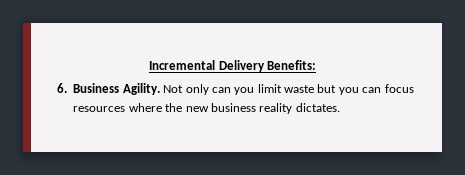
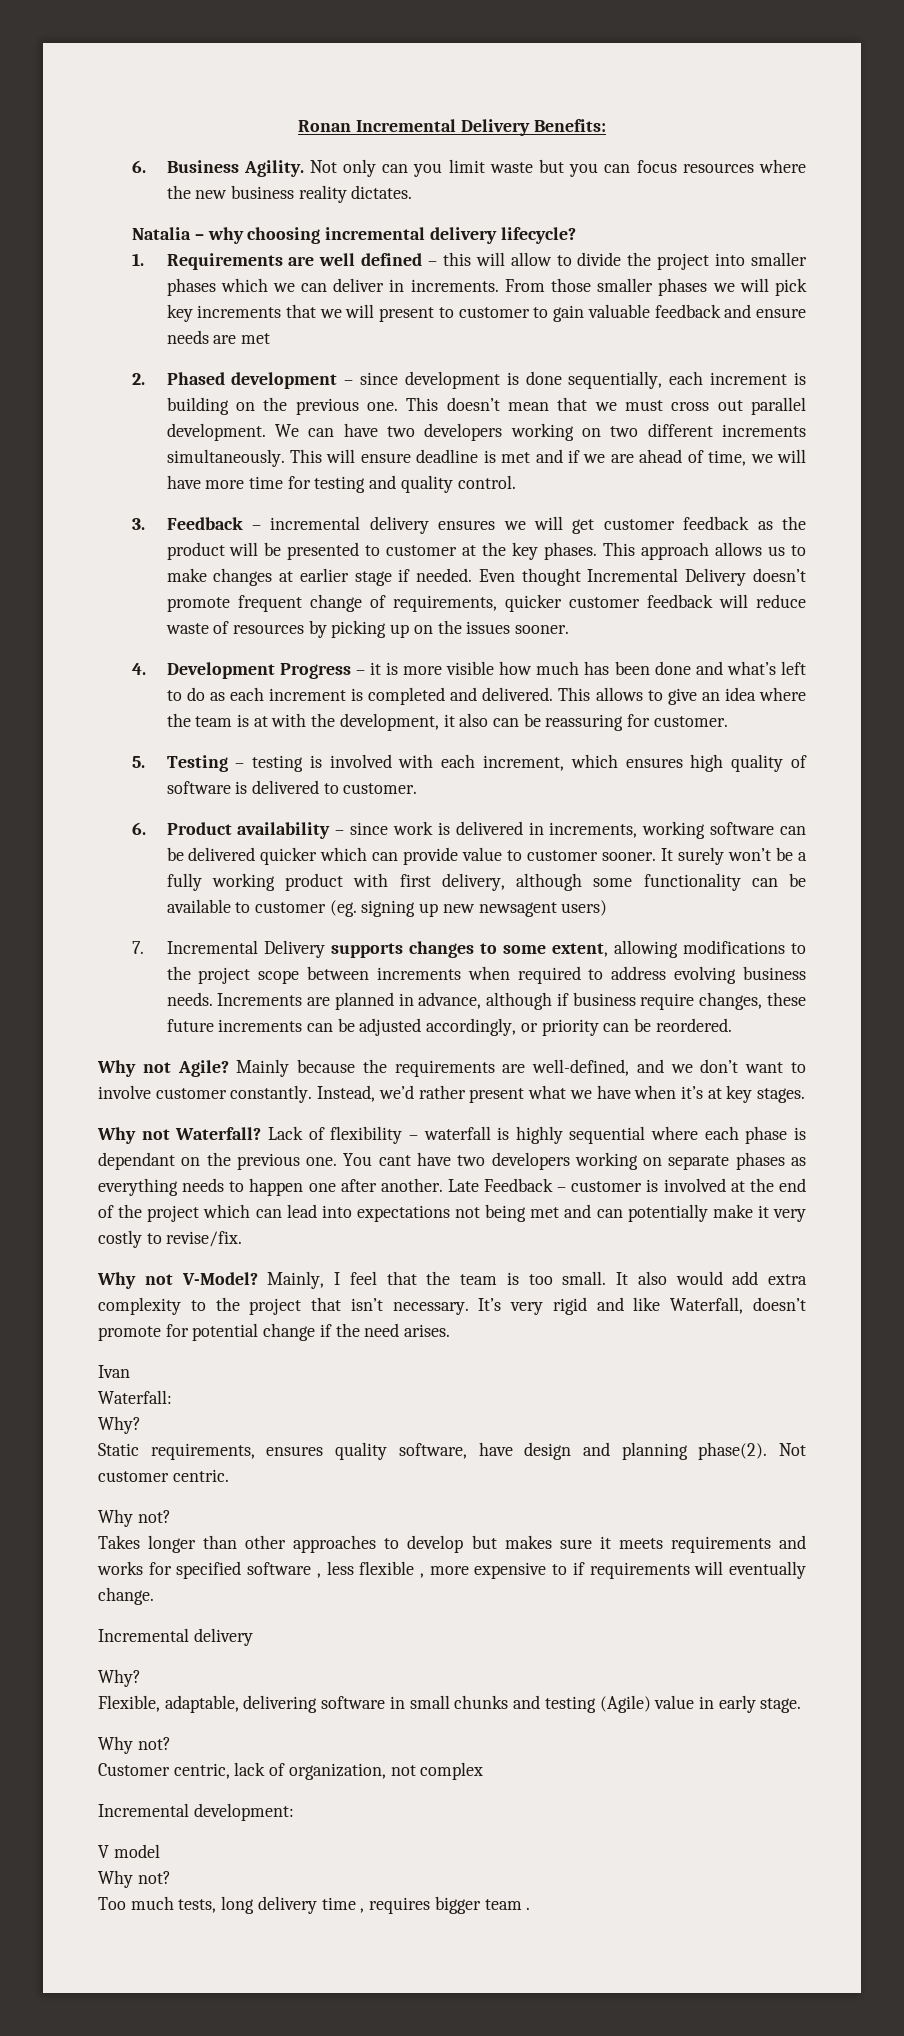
(149, 65) none -> [298,120,352,132] Ronan
(340, 107) none -> [132,227,576,244] [132,252,807,270] [166,278,807,296] [166,304,807,322] [166,330,270,344] [132,371,806,389] [166,397,806,415] [166,423,806,441] [166,449,807,467] [166,475,516,493] [132,516,806,534] [166,542,806,560] [166,568,806,586] [166,594,806,612] [165,620,570,638] [132,661,806,679] [166,687,807,705] [166,713,728,731] [132,754,807,772] [166,780,418,794] [132,821,806,839] [166,847,807,865] [166,873,806,891] [166,899,608,917] [132,940,806,958] [166,966,806,984] [166,992,806,1010] [166,1018,732,1036] [97,1059,806,1077] [98,1085,806,1103] [97,1126,806,1144] [98,1152,807,1170] [98,1178,806,1196] [98,1204,806,1222] [98,1230,243,1248] [97,1271,807,1289] [98,1297,806,1315] [98,1323,451,1341] [98,1365,130,1378] [98,1390,172,1404] [98,1416,141,1434] [98,1442,806,1460] [98,1469,229,1482] [98,1509,171,1527] [98,1535,807,1553] [97,1561,806,1579] [98,1587,154,1605] [98,1628,253,1646] [98,1669,141,1687] [98,1695,802,1713] [98,1736,171,1754] [98,1762,484,1780] [98,1803,294,1821] [98,1844,160,1858] [98,1870,171,1888] [98,1896,531,1914] // Natalia – why choosing incremental delivery lifecycle? // 1. Requirements are well defined – this will allow to divide the project into smaller phases which we can deliver in increments. From those smaller phases we will pick key increments that we will present to customer to gain valuable feedback and ensure needs are met // 2. Phased development – since development is done sequentially, each increment is building on the previous one. This doesn’t mean that we must cross out parallel development. We can have two developers working on two different increments simultaneously. This will ensure deadline is met and if we are ahead of time, we will have more time for testing and quality control. // 3. Feedback – incremental delivery ensures we will get customer feedback as the product will be presented to customer at the key phases. This approach allows us to make changes at earlier stage if needed. Even thought Incremental Delivery doesn’t promote frequent change of requirements, quicker customer feedback will reduce waste of resources by picking up on the issues sooner. // 4. Development Progress – it is more visible how much has been done and what’s left to do as each increment is completed and delivered. This allows to give an idea where the team is at with the development, it also can be reassuring for customer. // 5. Testing – testing is involved with each increment, which ensures high quality of software is delivered to customer. // 6. Product availability – since work is delivered in increments, working software can be delivered quicker which can provide value to customer sooner. It surely won’t be a fully working product with first delivery, although some functionality can be available to customer (eg. signing up new newsagent users) // 7. Incremental Delivery supports changes to some extent, allowing modifications to the project scope between increments when required to address evolving business needs. Increments are planned in advance, although if business require changes, these future increments can be adjusted accordingly, or priority can be reordered. // Why not Agile? Mainly because the requirements are well-defined, and we don’t want to involve customer constantly. Instead, we’d rather present what we have when it’s at key stages. // Why not Waterfall? Lack of flexibility – waterfall is highly sequential where each phase is dependant on the previous one. You cant have two developers working on separate phases as everything needs to happen one after another. Late Feedback – customer is involved at the end of the project which can lead into expectations not being met and can potentially make it very costly to revise/fix. // Why not V-Model? Mainly, I feel that the team is too small. It also would add extra complexity to the project that isn’t necessary. It’s very rigid and like Waterfall, doesn’t promote for potential change if the need arises. // Ivan // Waterfall: // Why? // Static requirements, ensures quality software, have design and planning phase(2). Not customer centric. // Why not? // Takes longer than other approaches to develop but makes sure it meets requirements and works for specified software , less flexible , more expensive to if requirements will eventually change. // Incremental delivery // Why? // Flexible, adaptable, delivering software in small chunks and testing (Agile) value in early stage. // Why not? // Customer centric, lack of organization, not complex // Incremental development: // V model // Why not? // Too much tests, long delivery time , requires bigger team .

